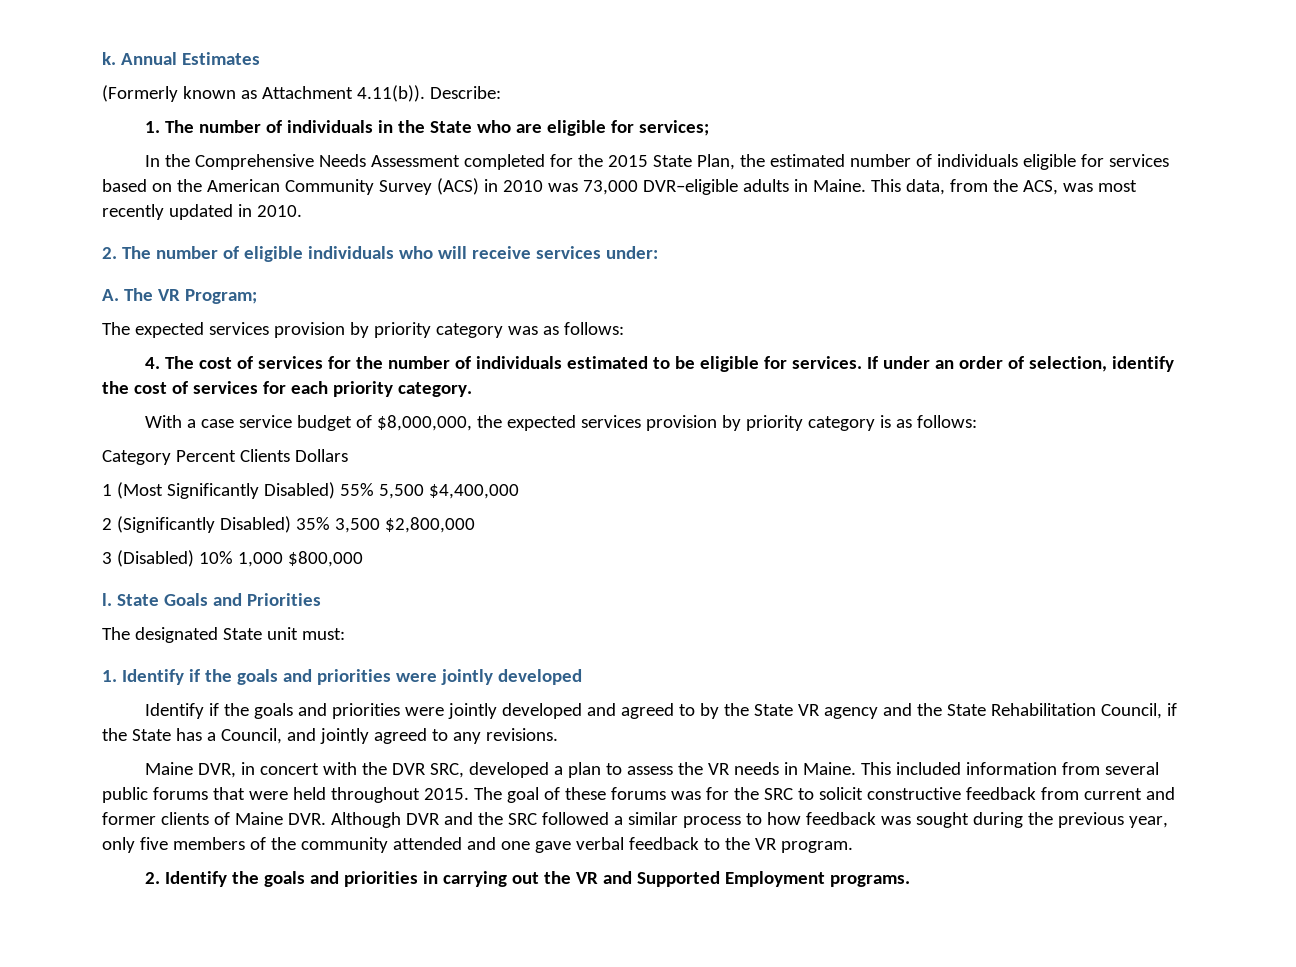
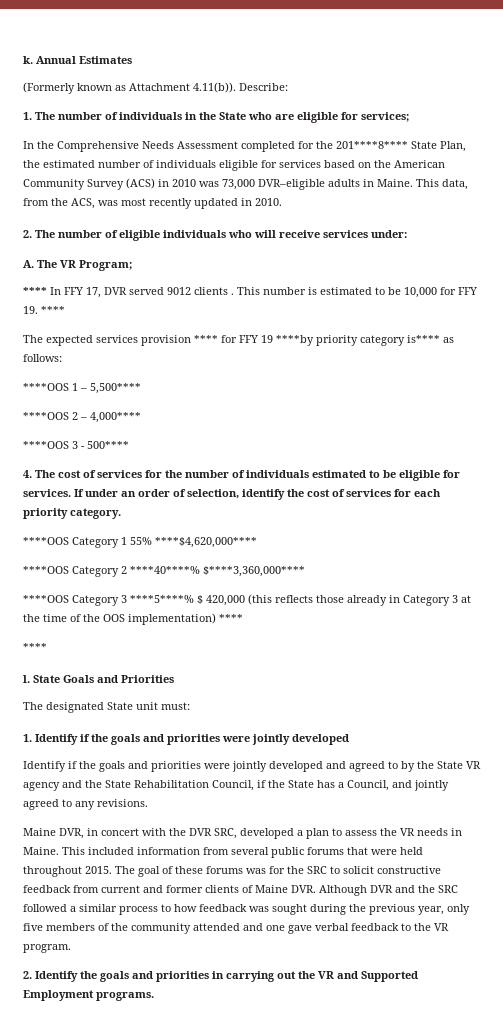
[608,155,649,167] 2015 -> [336,141,408,149] 201****8****
(257, 296) none -> [23,287,477,298] [23,306,65,314] // **** In FFY 17, DVR served 9012 clients . This number is estimated to be 10,000 for FFY 19. ****
[349,322,624,338] by priority category was as follows: -> [194,335,454,346] [23,354,62,362] [23,383,141,394] [23,412,141,423] [23,441,129,449] **** for FFY 19 ****by priority category is**** as follows: // ****OOS 1 – 5,500**** // ****OOS 2 – 4,000**** // ****OOS 3 - 500****
[145,415,978,431] [102,449,348,465] [102,482,519,499] [102,516,475,533] [102,550,363,567] With a case service budget of $8,000,000, the expected services provision by priority category is as follows: // Category Percent Clients Dollars // 1 (Most Significantly Disabled) 55% 5,500 $4,400,000 // 2 (Significantly Disabled) 35% 3,500 $2,800,000 // 3 (Disabled) 10% 1,000 $800,000 -> [23,537,257,548] [23,566,305,577] [23,594,471,606] [23,613,243,625] [23,643,47,651] ****OOS Category 1 55% ****$4,620,000**** // ****OOS Category 2 ****40****% $****3,360,000**** // ****OOS Category 3 ****5****% $ 420,000 (this reflects those already in Category 3 at the time of the OOS implementation) **** // ****

